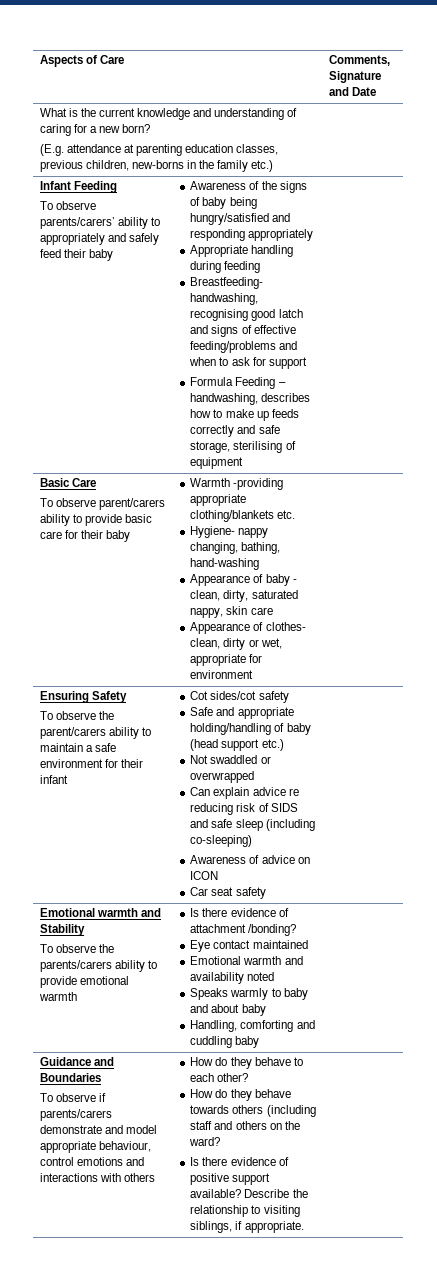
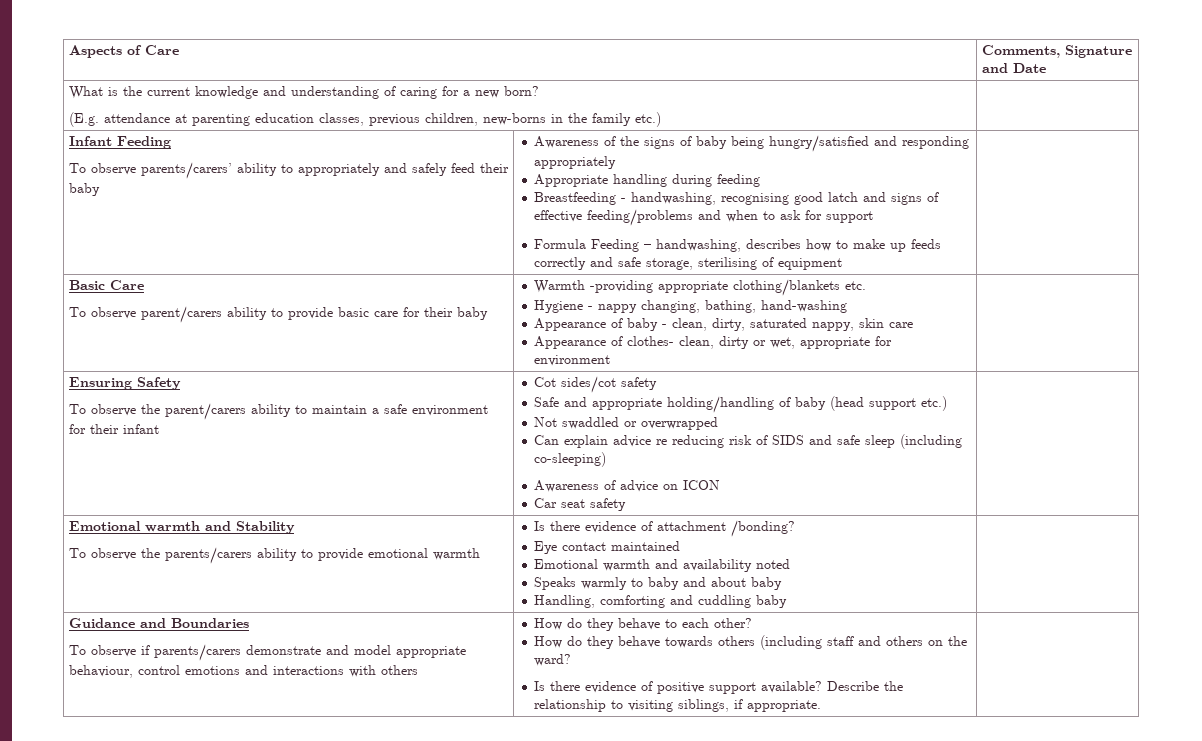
[190,277,264,289] Breastfeeding- -> [534,192,627,205] Breastfeeding -
[190,526,236,538] Hygiene- -> [534,300,594,313] Hygiene -

